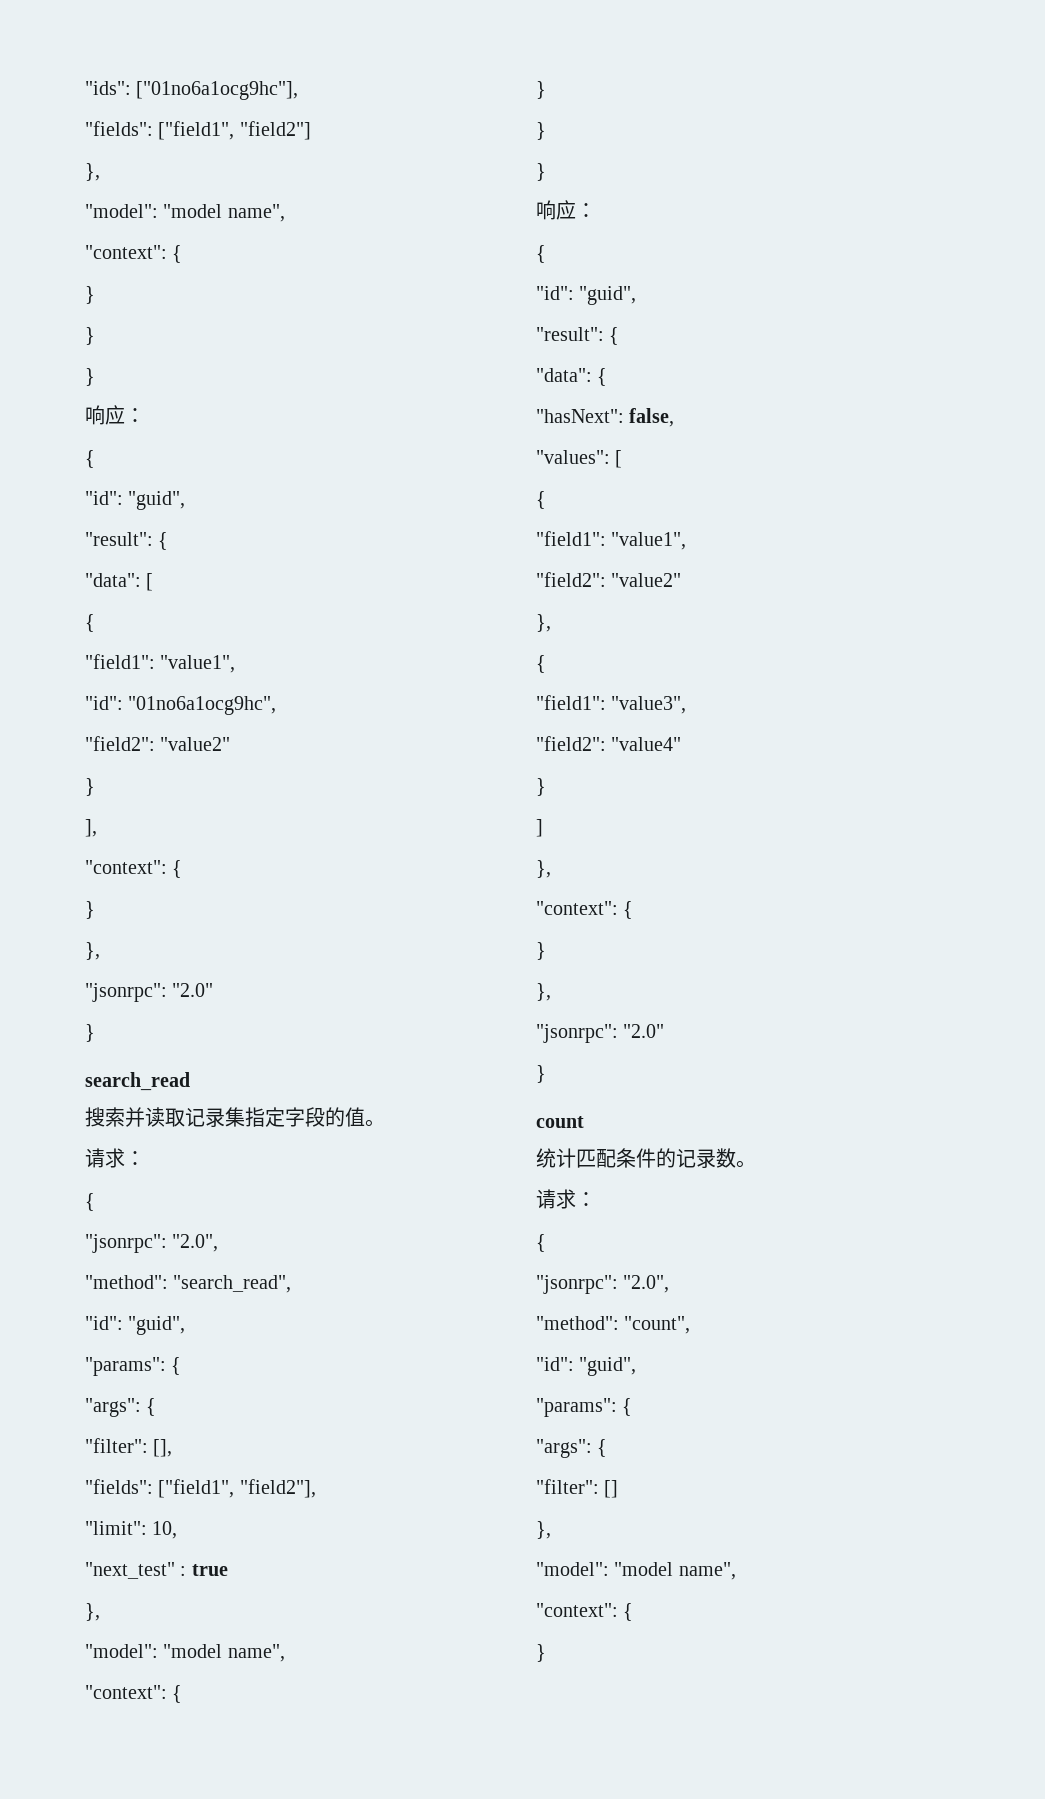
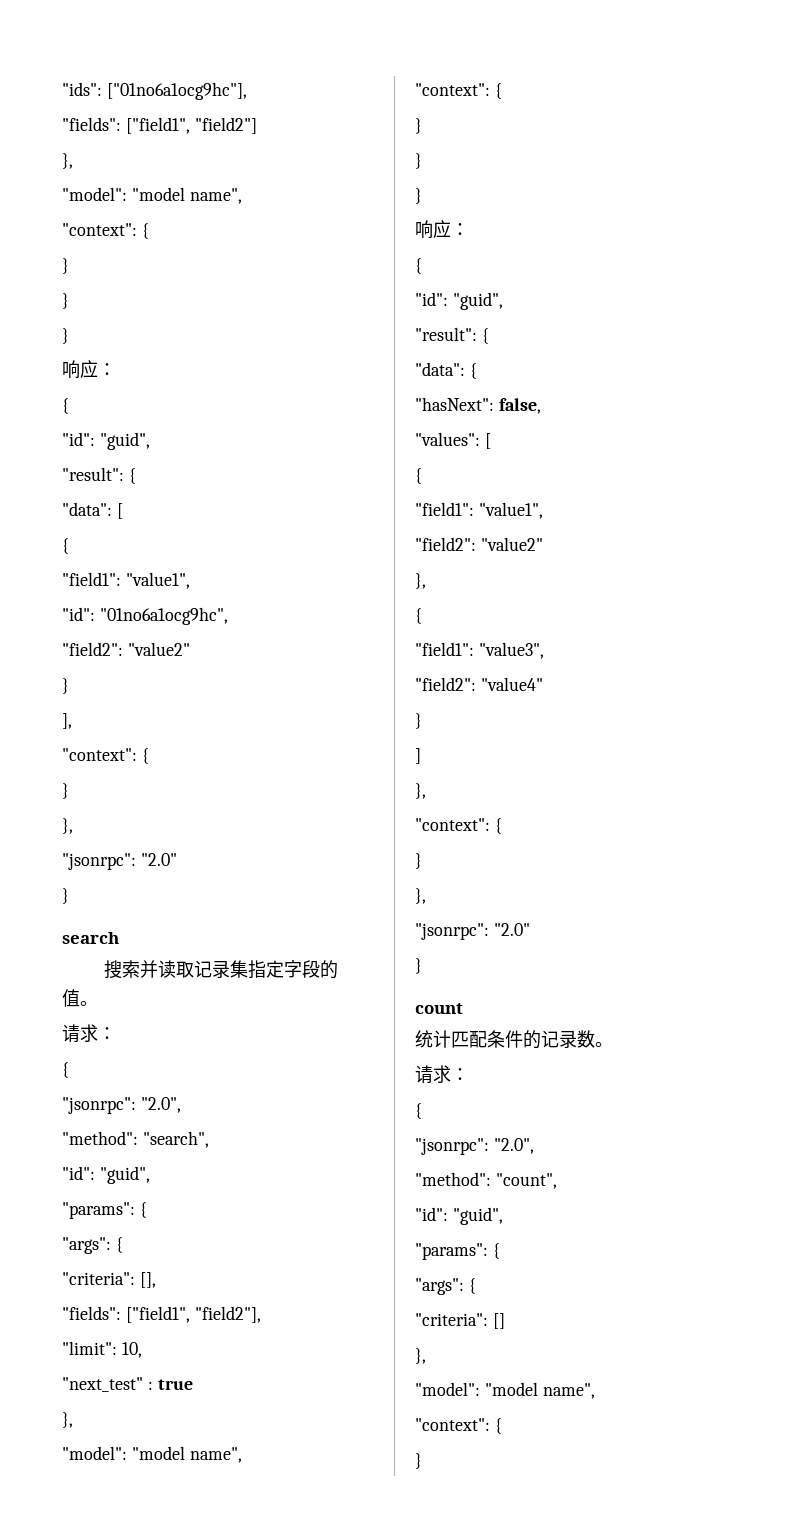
[85,1072,190,1091] search_read -> [62,932,119,944] search
[173,1275,292,1293] [85,1316,186,1335] [85,1357,182,1376] [85,1398,157,1417] [85,1438,148,1453] "search_read", // "id": "guid", // "params": { // "args": { // "filter": -> [142,1131,209,1148] [62,1166,150,1184] [62,1202,147,1219] [62,1237,123,1254] [62,1272,135,1285] "search", // "id": "guid", // "params": { // "args": { // "criteria":
[536,1479,599,1494] "filter": -> [415,1313,488,1326] "criteria":

